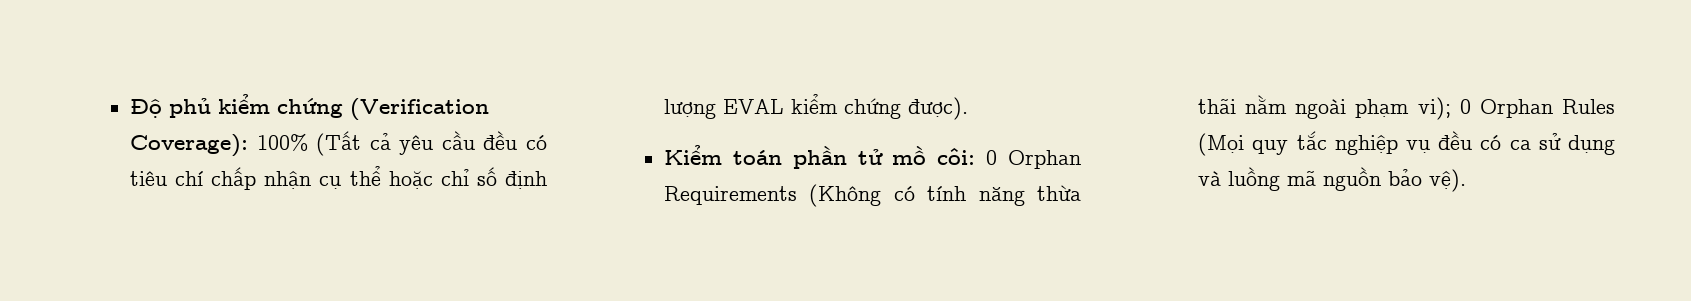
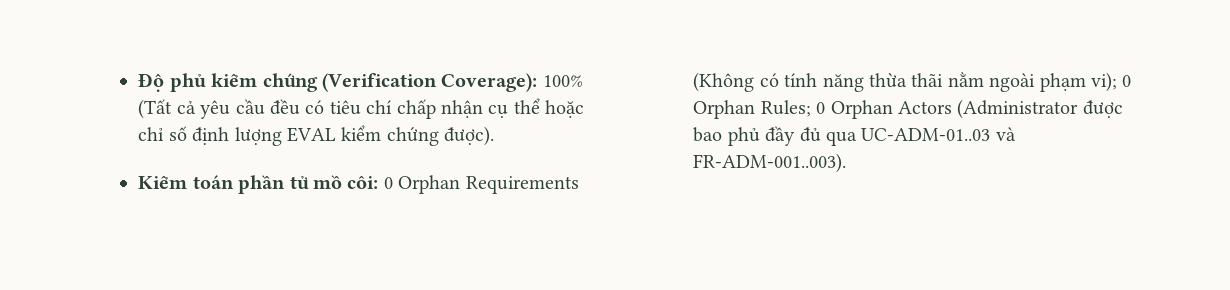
[1562,99,1615,114] [1198,131,1615,156] [1198,167,1467,192] Rules (Mọi quy tắc nghiệp vụ đều có ca sử dụng và luồng mã nguồn bảo vệ). -> [760,99,1123,119] [693,126,1016,146] [693,153,847,173] Rules; 0 Orphan Actors (Administrator được bao phủ đầy đủ qua UC-ADM-01..03 và FR-ADM-001..003).

